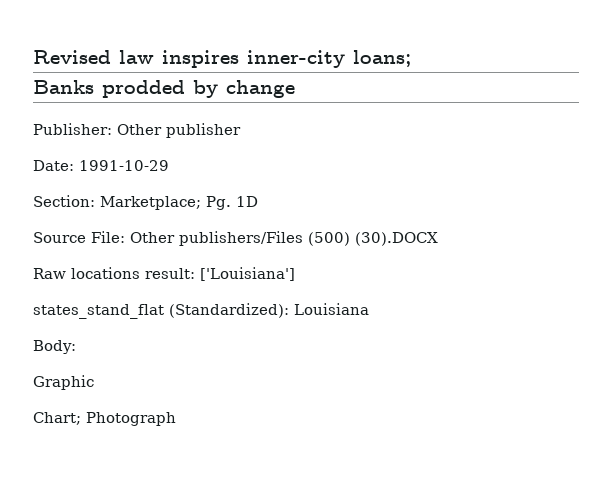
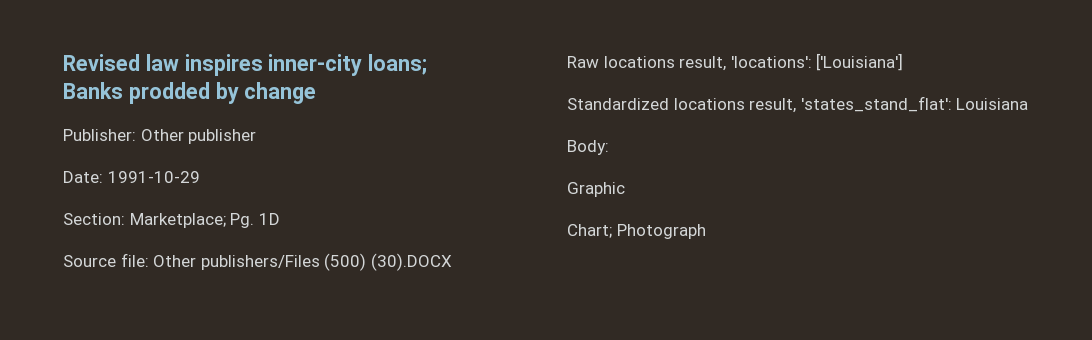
[91,231,125,243] File: -> [120,253,149,267] file:
[145,268,195,279] result: -> [679,56,812,71] result, 'locations':
[33,303,289,319] states_stand_flat (Standardized): -> [567,96,952,113] Standardized locations result, 'states_stand_flat':

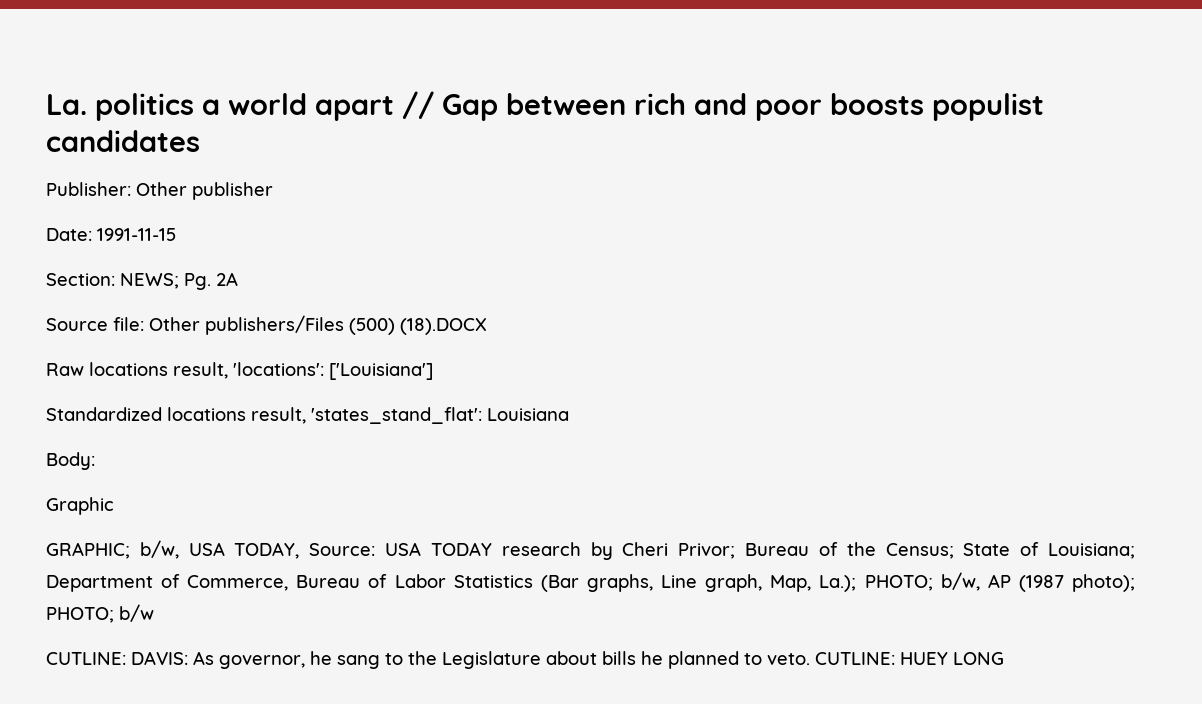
[63,54,428,76] [63,82,317,104] Revised law inspires inner-city loans; // Banks prodded by change -> [46,91,1044,121] [46,130,200,152] La. politics a world apart // Gap between rich and poor boosts populist candidates
[107,171,200,183] 1991-10-29 -> [97,228,176,241] 1991-11-15
[129,213,280,228] Marketplace; Pg. 1D -> [120,272,238,290] NEWS; Pg. 2A
[370,253,452,271] (30).DOCX -> [400,318,487,335] (18).DOCX
[567,224,706,239] Chart; Photograph -> [46,540,1136,560] [46,572,1135,592] [46,604,154,623] [46,651,1004,669] GRAPHIC; b/w, USA TODAY, Source: USA TODAY research by Cheri Privor; Bureau of the Census; State of Louisiana; Department of Commerce, Bureau of Labor Statistics (Bar graphs, Line graph, Map, La.); PHOTO; b/w, AP (1987 photo); PHOTO; b/w // CUTLINE: DAVIS: As governor, he sang to the Legislature about bills he planned to veto. CUTLINE: HUEY LONG

